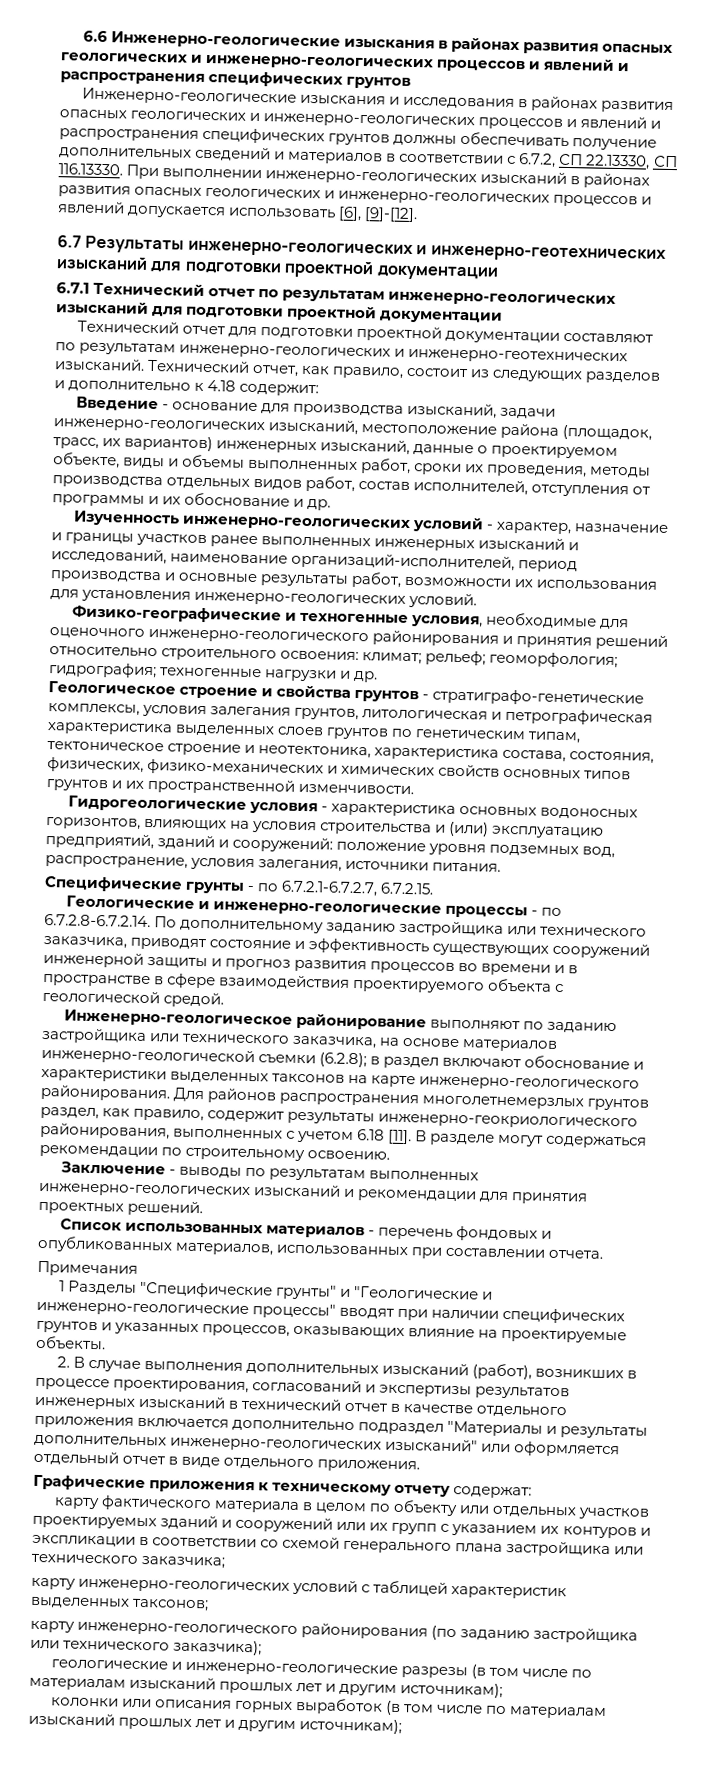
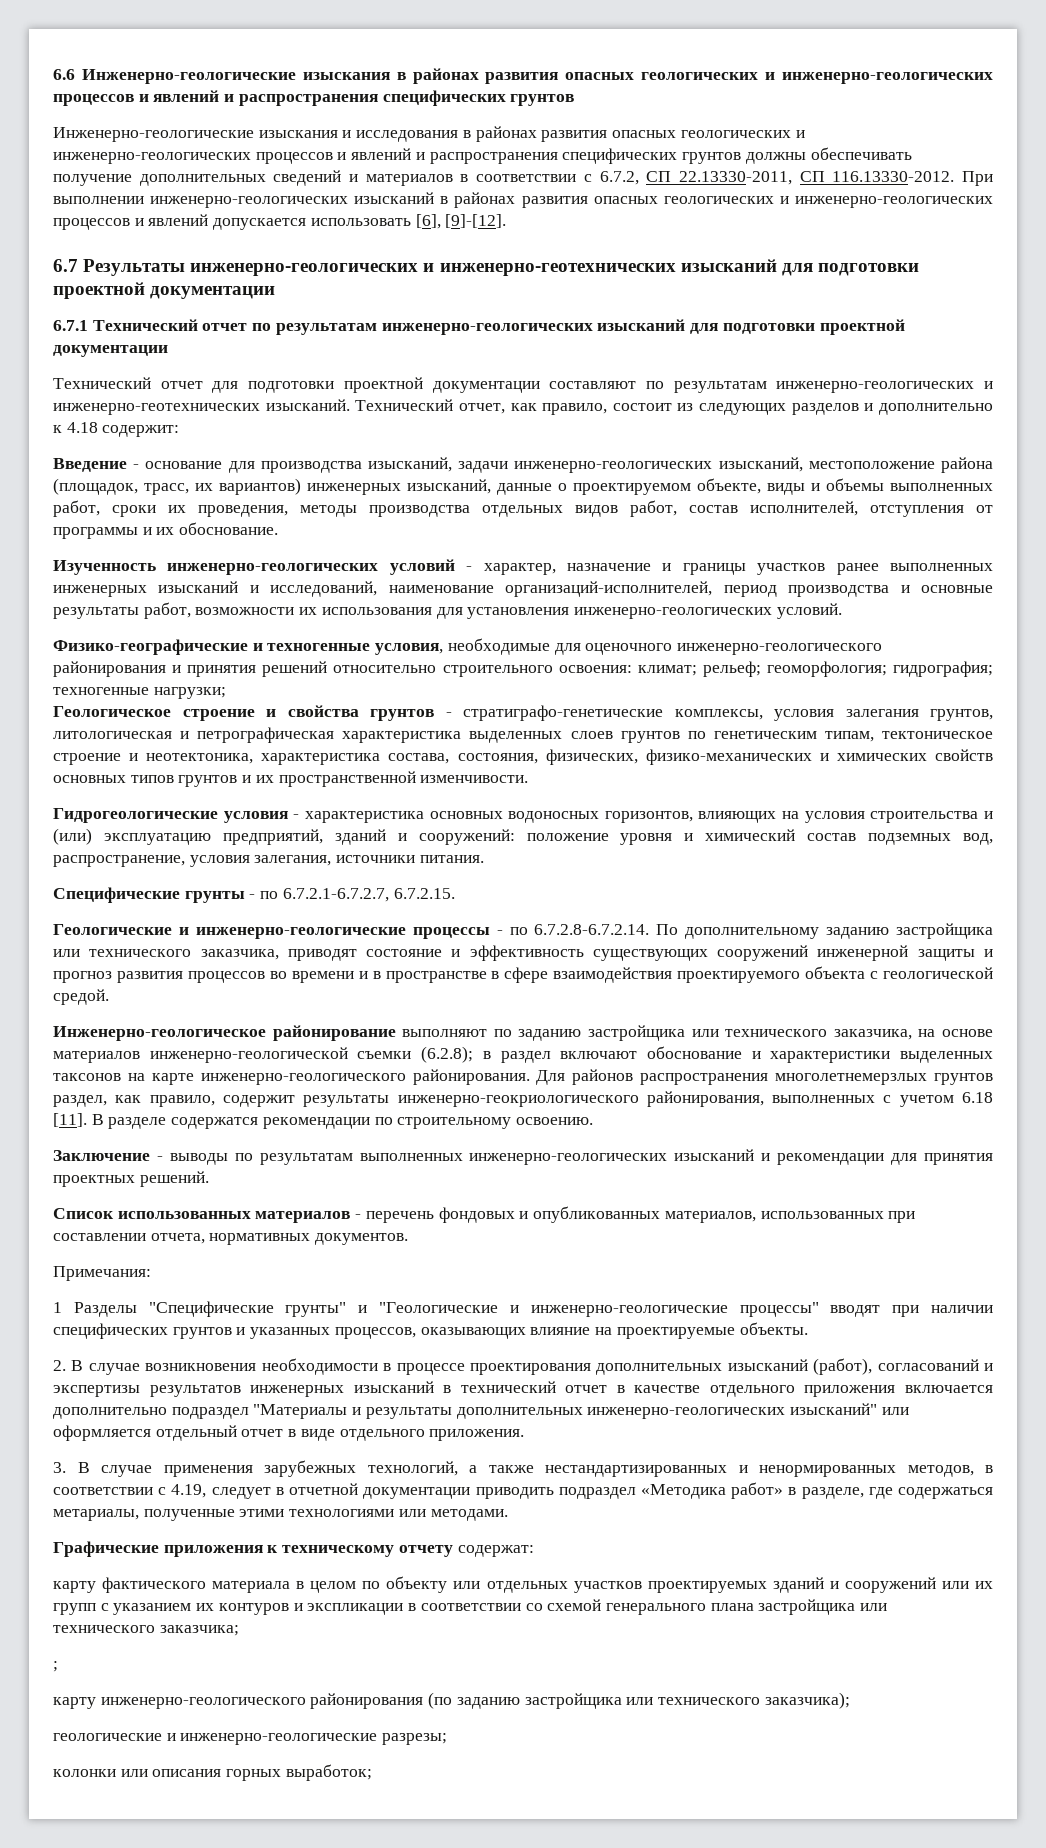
[585,154,678,170] [58,163,123,176] 22.13330, СП 116.13330. -> [678,171,955,185] 22.13330-2011, СП 116.13330-2012.
[184,492,332,511] обоснование и др. -> [179,522,279,535] обоснование.
[264,669,379,683] нагрузки и др. -> [153,687,226,699] нагрузки;
(487, 849) none -> [684,829,857,841] и химический состав
[497,1134,648,1149] могут содержаться -> [171,1117,259,1129] содержатся
[548,1249,604,1259] [37,1260,138,1277] отчета. // Примечания -> [150,1233,409,1245] [53,1266,151,1281] отчета, нормативных документов. // Примечания:
[144,1361,638,1380] [35,1377,250,1394] выполнения дополнительных изысканий (работ), возникших в процессе проектирования, -> [145,1358,873,1375] возникновения необходимости в процессе проектирования дополнительных изысканий (работ),
(421, 1466) none -> [53,1460,993,1477] [53,1482,993,1499] [53,1509,508,1521] // 3. В случае применения зарубежных технологий, а также нестандартизированных и ненормированных методов, в соответствии с 4.19, следует в отчетной документации приводить подраздел «Методика работ» в разделе, где содержаться метариалы, полученные этими технологиями или методами.
[31,1577,568,1600] [30,1596,210,1612] карту инженерно-геологических условий с таблицей характеристик выделенных таксонов; -> [53,1661,58,1672] ;
[401,1664,593,1679] [29,1676,504,1699] [50,1697,608,1720] [28,1712,403,1735] разрезы (в том числе по материалам изысканий прошлых лет и другим источникам); // колонки или описания горных выработок (в том числе по материалам изысканий прошлых лет и другим источникам); -> [382,1733,448,1745] [53,1764,372,1781] разрезы; // колонки или описания горных выработок;

